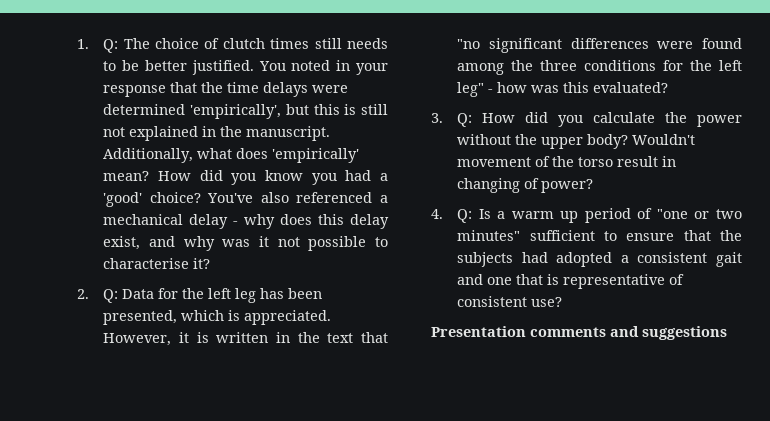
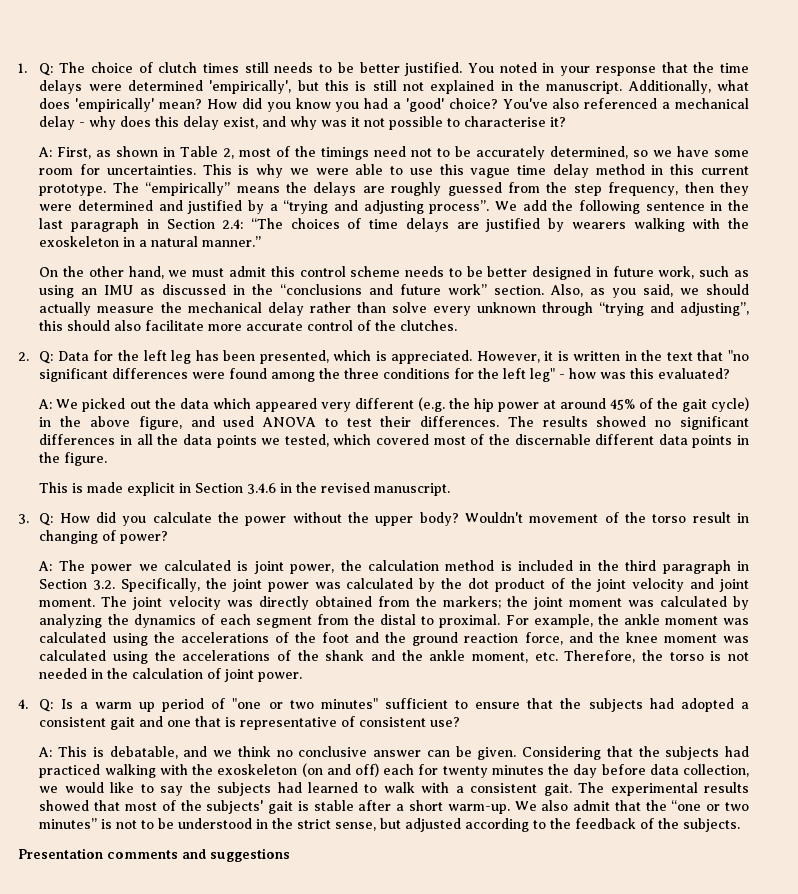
(211, 263) none -> [38,146,750,160] [39,164,749,178] [39,182,749,196] [39,200,749,214] [39,218,749,232] [39,236,262,247] [39,266,750,280] [39,284,750,298] [39,302,749,316] [39,320,458,331] // A: First, as shown in Table 2, most of the timings need not to be accurately determined, so we have some room for uncertainties. This is why we were able to use this vague time delay method in this current prototype. The “empirically” means the delays are roughly guessed from the step frequency, then they were determined and justified by a “trying and adjusting process”. We add the following sentence in the last paragraph in Section 2.4: “The choices of time delays are justified by wearers walking with the exoskeleton in a natural manner.” // On the other hand, we must admit this control scheme needs to be better designed in future work, such as using an IMU as discussed in the “conclusions and future work” section. Also, as you said, we should actually measure the mechanical delay rather than solve every unknown through “trying and adjusting”, this should also facilitate more accurate control of the clutches.
(669, 87) none -> [38,397,749,412] [39,416,749,430] [39,434,750,448] [39,452,108,466] [39,482,451,496] // A: We picked out the data which appeared very different (e.g. the hip power at around 45% of the gait cycle) in the above figure, and used ANOVA to test their differences. The results showed no significant differences in all the data points we tested, which covered most of the discernable different data points in the figure. // This is made explicit in Section 3.4.6 in the revised manuscript.
(594, 186) none -> [38,560,750,574] [39,578,749,592] [39,596,749,610] [39,614,749,628] [39,632,749,646] [39,650,749,664] [39,668,303,682] // A: The power we calculated is joint power, the calculation method is included in the third paragraph in Section 3.2. Specifically, the joint power was calculated by the dot product of the joint velocity and joint moment. The joint velocity was directly obtained from the markers; the joint moment was calculated by analyzing the dynamics of each segment from the distal to proximal. For example, the ankle moment was calculated using the accelerations of the foot and the ground reaction force, and the knee moment was calculated using the accelerations of the shank and the ankle moment, etc. Therefore, the torso is not needed in the calculation of joint power.
(563, 302) none -> [38,746,750,760] [39,763,749,778] [39,782,749,796] [39,800,749,814] [39,818,741,832] // A: This is debatable, and we think no conclusive answer can be given. Considering that the subjects had practiced walking with the exoskeleton (on and off) each for twenty minutes the day before data collection, we would like to say the subjects had learned to walk with a consistent gait. The experimental results showed that most of the subjects' gait is stable after a short warm-up. We also admit that the “one or two minutes” is not to be understood in the strict sense, but adjusted according to the feedback of the subjects.

